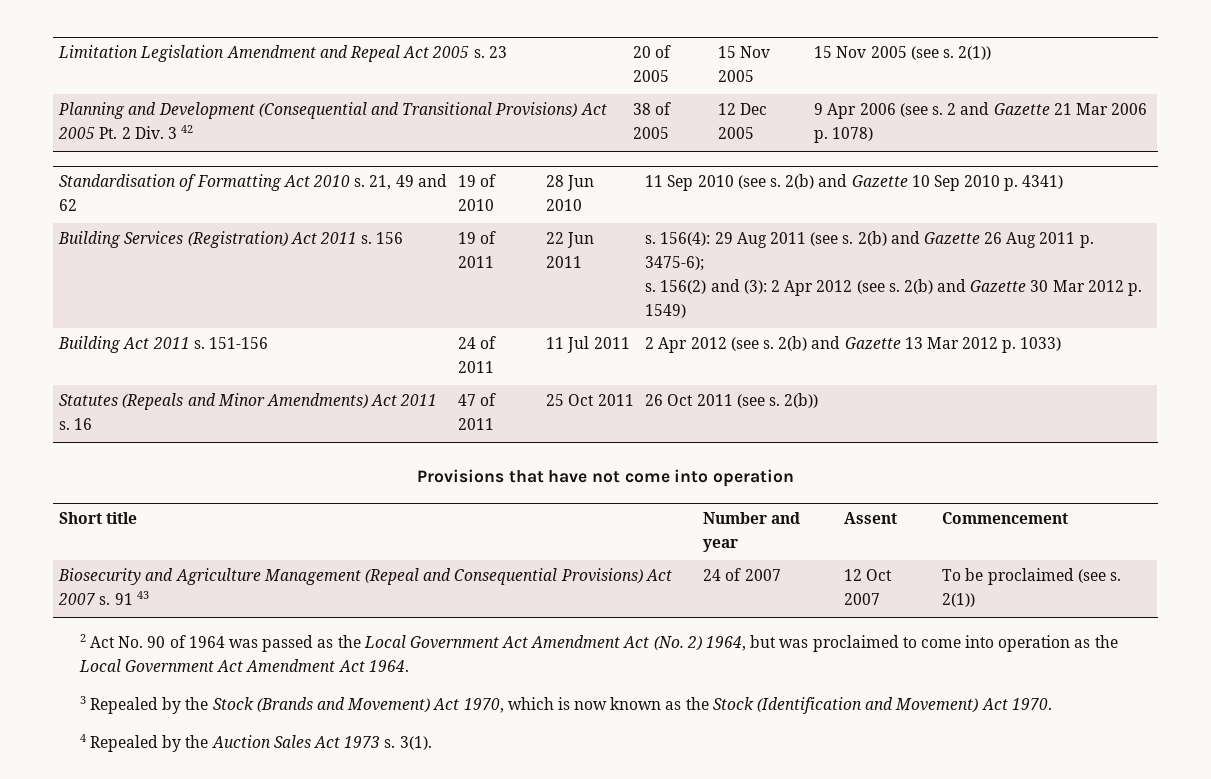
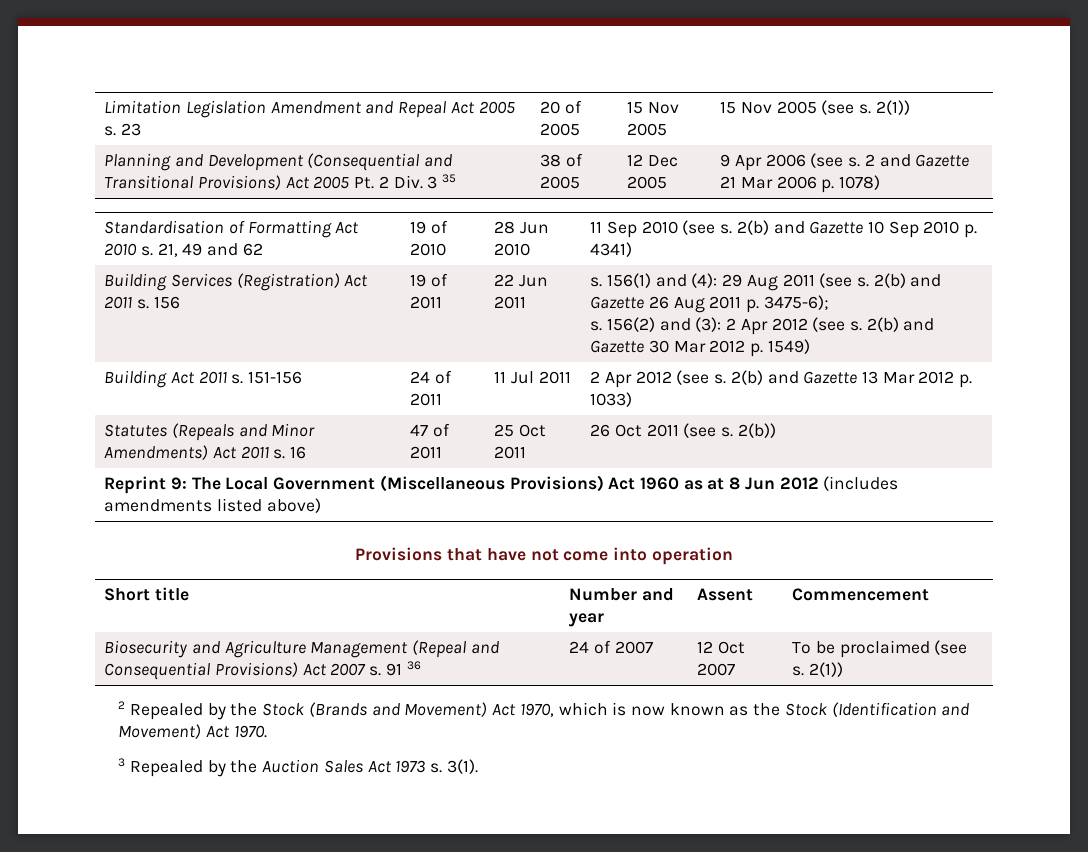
[181,125,194,133] 42 -> [441,174,456,183] 35
[660,232,711,246] 156(4): -> [606,273,718,288] 156(1) and (4):
(819, 400) none -> [104,475,899,494] [104,498,321,513] // Reprint 9: The Local Government (Miscellaneous Provisions) Act 1960 as at 8 Jun 2012 (includes amendments listed above)
[136,591,149,599] 43 -> [406,661,421,670] 36
[90,635,1118,652] [78,659,409,673] [79,696,86,704] Act No. 90 of 1964 was passed as the Local Government Act Amendment Act (No. 2) 1964, but was proclaimed to come into operation as the Local Government Act Amendment Act 1964. // 3 -> (126, 705) none
[79,734,86,742] 4 -> [118,758,126,767] 3

